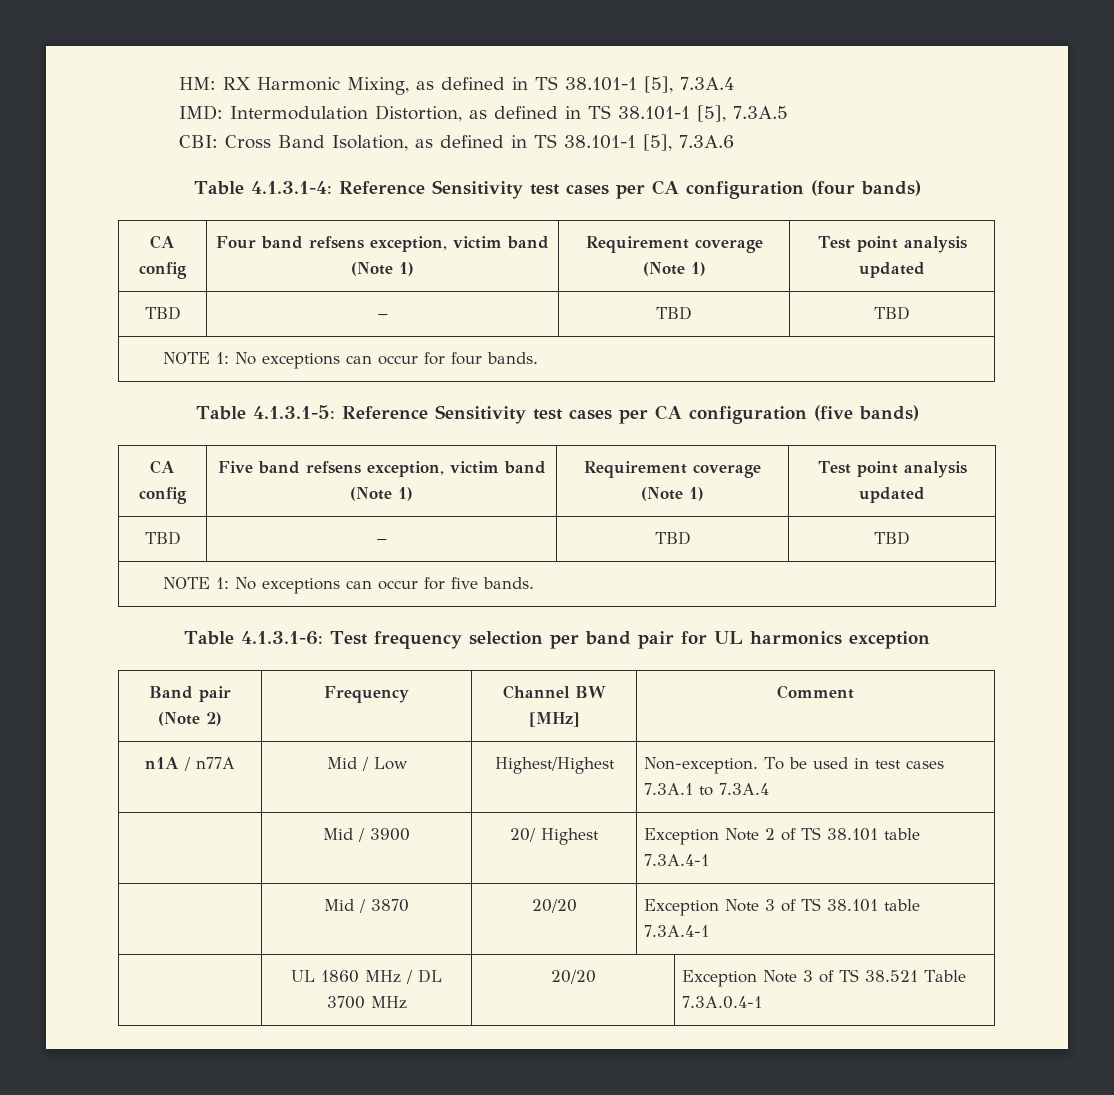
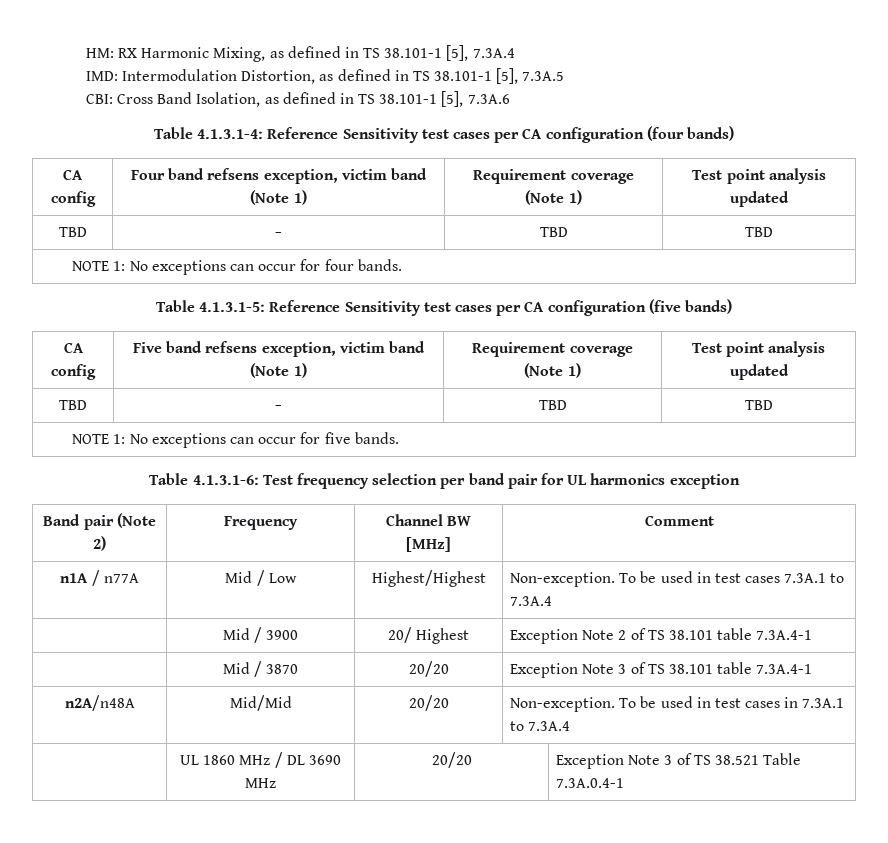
(710, 931) none -> [64,695,135,711] [229,695,292,711] [408,695,449,711] [509,696,845,712] [509,721,571,731] // n2A/n48A | Mid/Mid | 20/20 | Non-exception. To be used in test cases in 7.3A.1 to 7.3A.4
[326,996,365,1009] 3700 -> [308,755,341,765] 3690

